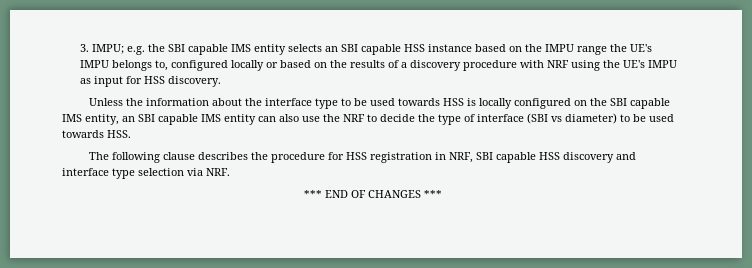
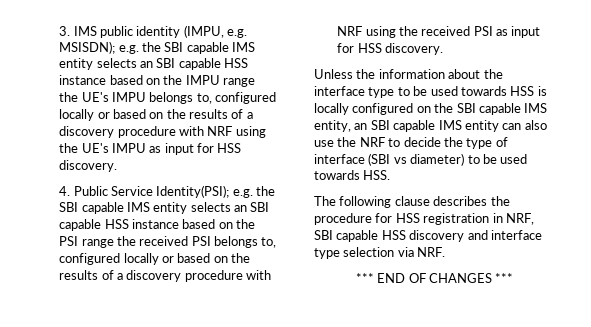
[92,44,125,54] IMPU; -> [73,25,248,38] [59,41,116,54] IMS public identity (IMPU, e.g. MSISDN);
(222, 81) none -> [59,185,276,198] [59,202,270,214] [59,219,256,231] [59,236,277,248] [59,253,251,265] [59,270,272,282] [337,26,541,38] [337,43,443,55] // 4. Public Service Identity(PSI); e.g. the SBI capable IMS entity selects an SBI capable HSS instance based on the PSI range the received PSI belongs to, configured locally or based on the results of a discovery procedure with NRF using the received PSI as input for HSS discovery.

